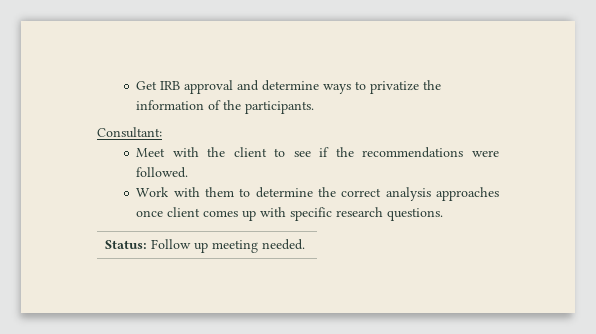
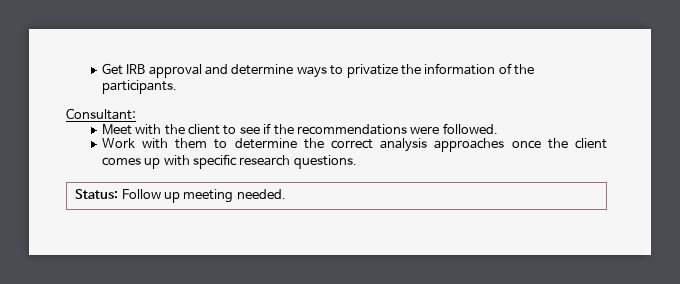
(164, 213) none -> [547,138,568,149] the

